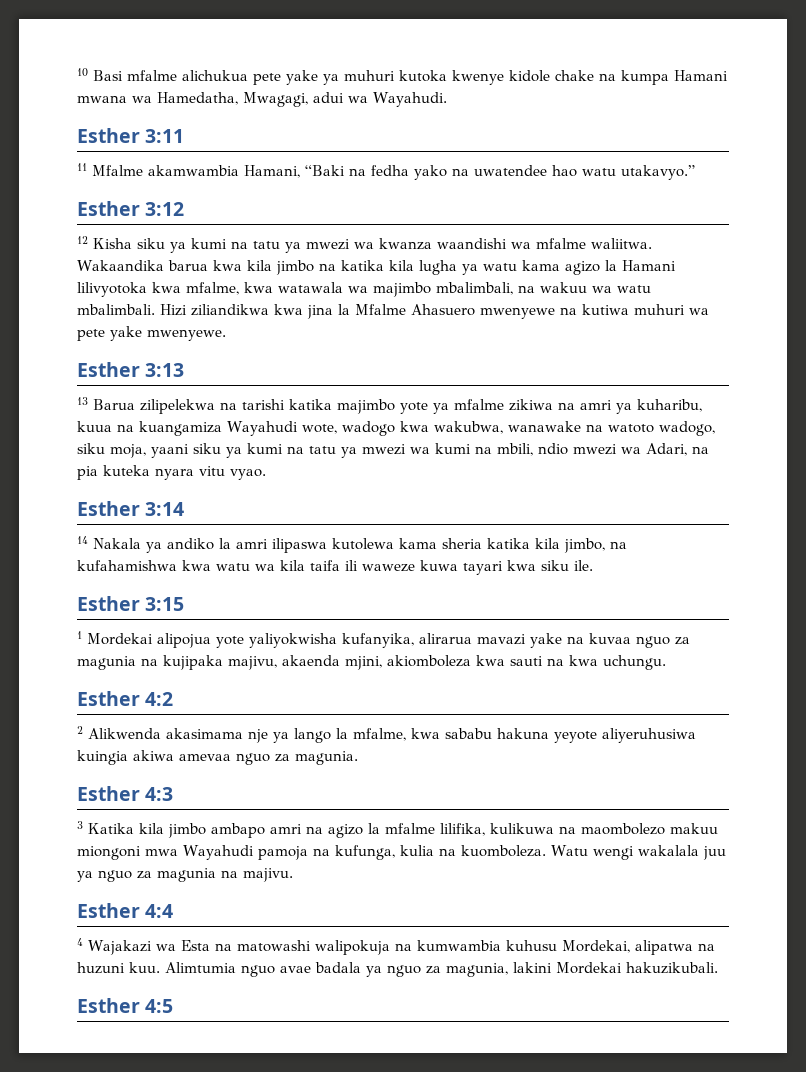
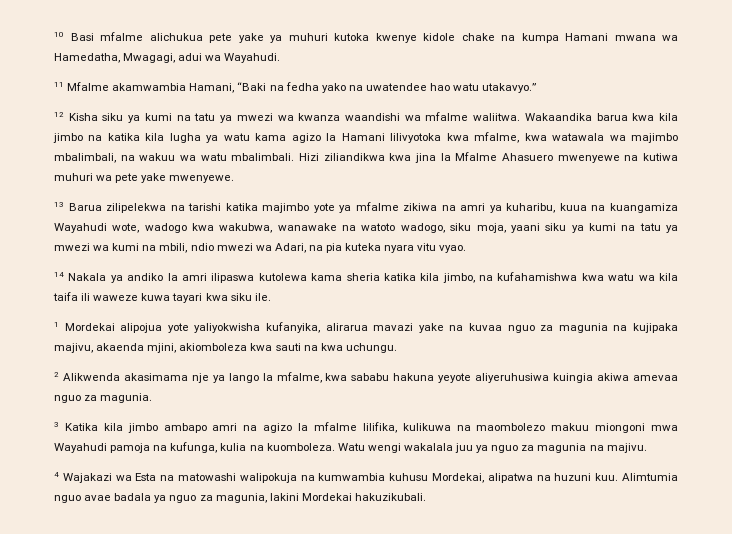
[77,128,185,143] // Esther 3:11 -> (281, 58) none
[77,201,185,216] // Esther 3:12 -> (537, 88) none
[77,362,185,377] // Esther 3:13 -> (235, 179) none
[77,501,185,516] // Esther 3:14 -> (467, 249) none
[77,596,185,611] // Esther 3:15 -> (271, 297) none
[77,691,174,706] // Esther 4:2 -> (397, 348) none
[77,786,174,801] // Esther 4:3 -> (153, 398) none
[77,903,174,918] // Esther 4:4 -> (647, 448) none
[77,998,174,1013] // Esther 4:5 -> (426, 497) none

